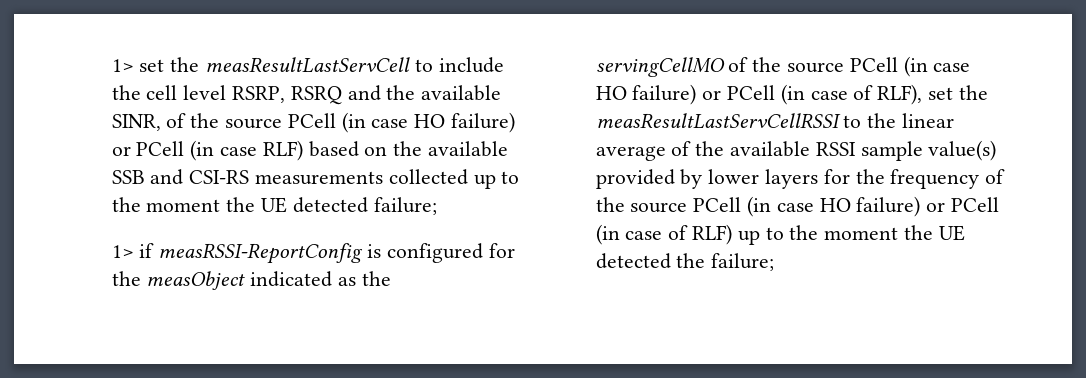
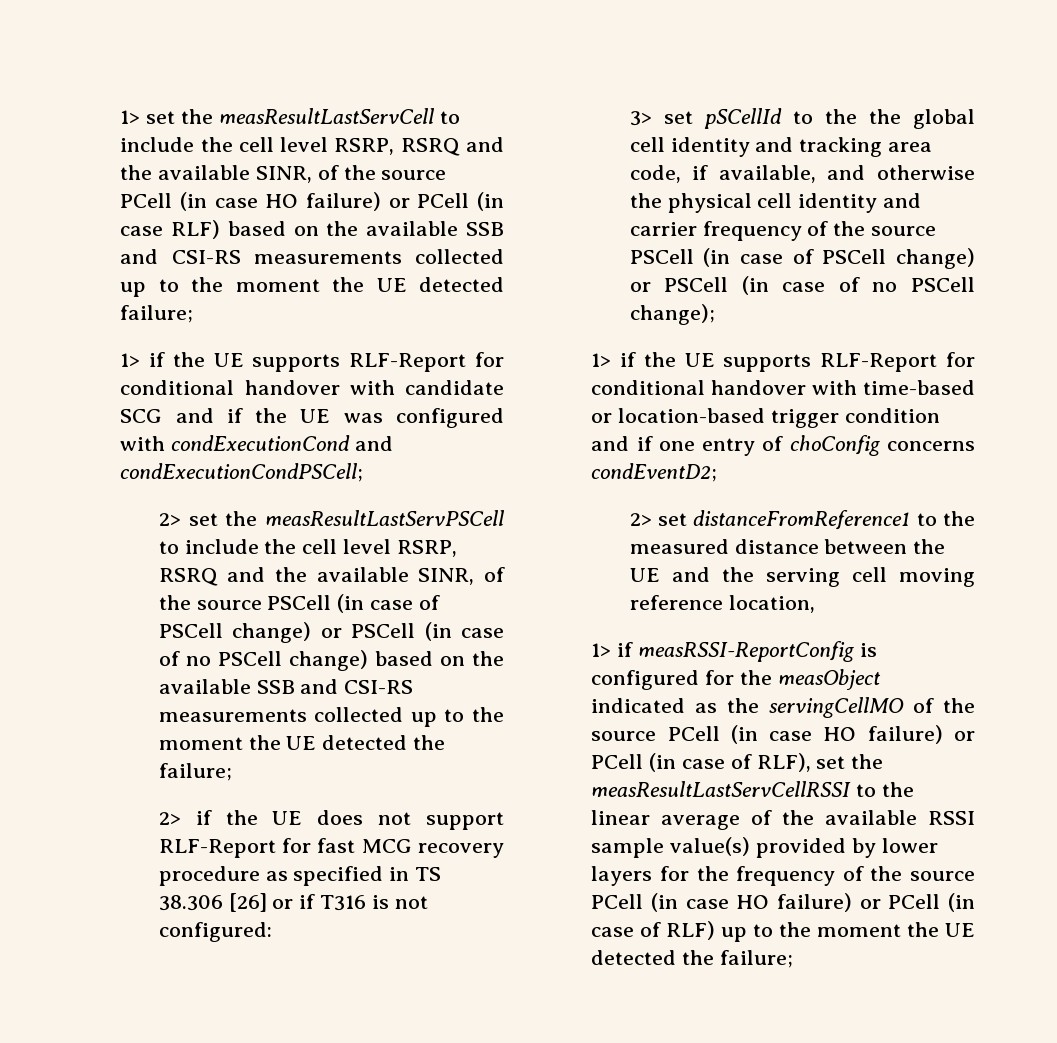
(437, 206) none -> [120,352,504,372] [120,380,504,395] [120,408,505,428] [120,435,394,451] [120,463,364,482] [158,510,504,526] [158,539,457,557] [158,567,505,586] [158,594,440,613] [158,622,504,643] [158,650,504,671] [158,679,414,694] [158,707,505,727] [158,735,446,750] [158,763,232,781] [158,810,504,830] [158,838,504,858] [158,866,442,886] [158,893,428,912] [158,922,272,942] [629,108,975,129] [629,137,933,157] [629,165,975,183] [629,193,922,213] [629,221,937,241] [629,248,975,269] [629,276,975,295] [629,304,715,325] [591,352,975,372] [591,380,975,395] [591,408,940,428] [591,435,975,456] [591,463,718,482] [629,510,975,530] [629,539,946,554] [629,567,975,587] [629,595,815,613] // 1> if the UE supports RLF-Report for conditional handover with candidate SCG and if the UE was configured with condExecutionCond and condExecutionCondPSCell; // 2> set the measResultLastServPSCell to include the cell level RSRP, RSRQ and the available SINR, of the source PSCell (in case of PSCell change) or PSCell (in case of no PSCell change) based on the available SSB and CSI-RS measurements collected up to the moment the UE detected the failure; // 2> if the UE does not support RLF-Report for fast MCG recovery procedure as specified in TS 38.306 [26] or if T316 is not configured: // 3> set pSCellId to the the global cell identity and tracking area code, if available, and otherwise the physical cell identity and carrier frequency of the source PSCell (in case of PSCell change) or PSCell (in case of no PSCell change); // 1> if the UE supports RLF-Report for conditional handover with time-based or location-based trigger condition and if one entry of choConfig concerns condEventD2; // 2> set distanceFromReference1 to the measured distance between the UE and the serving cell moving reference location,

